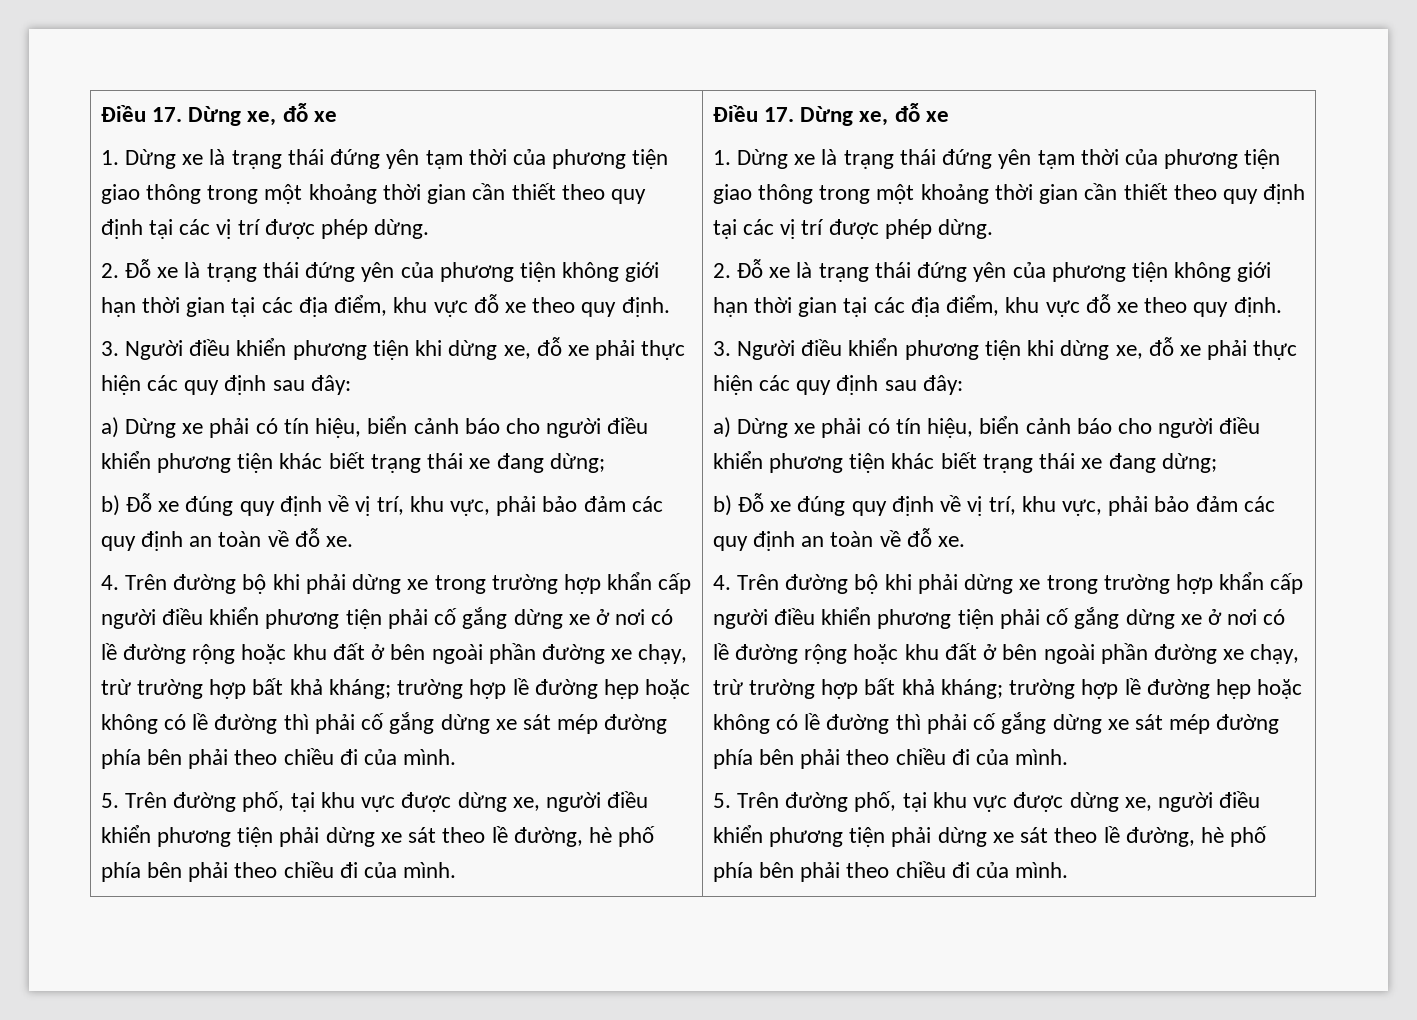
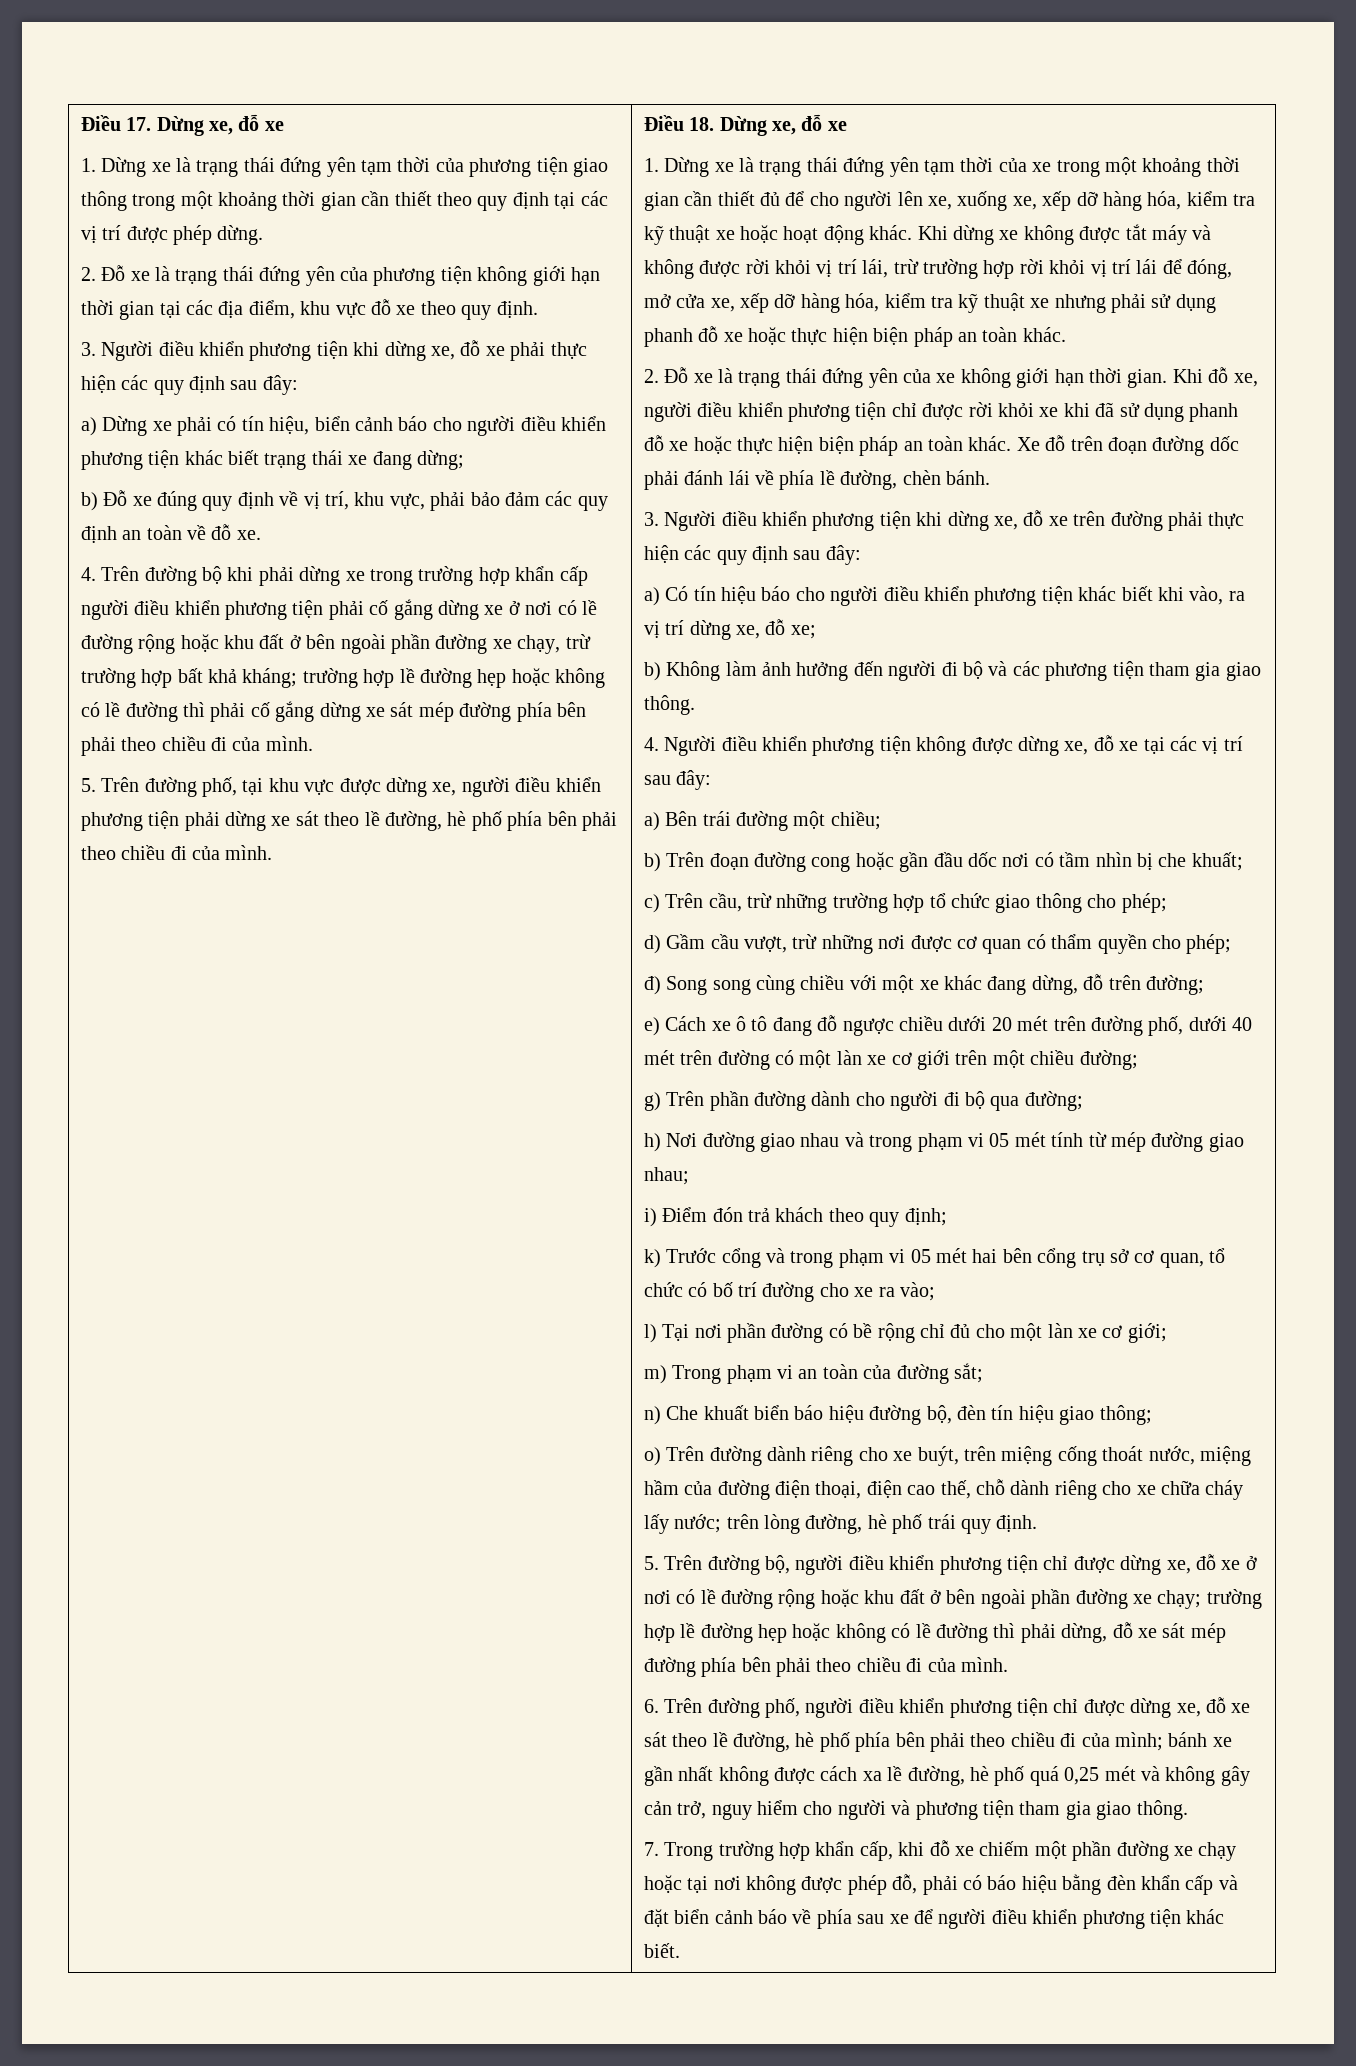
[764,107,795,122] 17. -> [689,117,715,131] 18.
[1164,149,1281,169] [712,183,1306,204] [712,219,994,239] [712,259,1272,282] [712,294,1282,317] phương tiện giao thông trong một khoảng thời gian cần thiết theo quy định tại các vị trí được phép dừng. // 2. Đỗ xe là trạng thái đứng yên của phương tiện không giới hạn thời gian tại các địa điểm, khu vực đỗ xe theo quy định. -> [1032,157,1240,177] [643,191,1256,211] [643,224,1212,245] [643,259,1233,279] [643,293,1216,313] [643,326,1066,347] [643,367,1258,388] [643,402,1239,422] [643,435,1239,456] [643,470,991,490] xe trong một khoảng thời gian cần thiết đủ để cho người lên xe, xuống xe, xếp dỡ hàng hóa, kiểm tra kỹ thuật xe hoặc hoạt động khác. Khi dừng xe không được tắt máy và không được rời khỏi vị trí lái, trừ trường hợp rời khỏi vị trí lái để đóng, mở cửa xe, xếp dỡ hàng hóa, kiểm tra kỹ thuật xe nhưng phải sử dụng phanh đỗ xe hoặc thực hiện biện pháp an toàn khác. // 2. Đỗ xe là trạng thái đứng yên của xe không giới hạn thời gian. Khi đỗ xe, người điều khiển phương tiện chỉ được rời khỏi xe khi đã sử dụng phanh đỗ xe hoặc thực hiện biện pháp an toàn khác. Xe đỗ trên đoạn đường dốc phải đánh lái về phía lề đường, chèn bánh.
[1207,340,1298,360] [712,375,963,395] [712,416,1261,438] [712,451,1217,473] [712,493,1275,516] [712,528,966,551] [712,572,1304,594] [712,607,1175,629] phải thực hiện các quy định sau đây: // a) Dừng xe phải có tín hiệu, biển cảnh báo cho người điều khiển phương tiện khác biết trạng thái xe đang dừng; // b) Đỗ xe đúng quy định về vị trí, khu vực, phải bảo đảm các quy định an toàn về đỗ xe. // 4. Trên đường bộ khi phải dừng xe trong trường hợp khẩn cấp người điều khiển phương tiện phải cố gắng dừng -> [1073,511,1245,531] [643,545,861,565] [643,586,1245,606] [643,619,816,640] [643,661,1261,681] [643,695,695,715] [643,735,1243,756] [643,770,712,790] [643,811,881,831] [643,852,1243,872] [643,893,1167,913] [643,934,1232,954] [643,974,1205,995] [643,1015,1253,1036] [643,1050,1138,1070] [643,1091,1083,1111] [643,1132,1244,1152] [643,1167,689,1185] [643,1207,947,1227] [643,1248,1226,1268] [643,1282,936,1302] [643,1323,1167,1343] [643,1363,984,1384] [643,1405,1152,1425] [643,1446,1252,1466] [643,1479,1244,1500] [643,1514,1038,1534] [643,1554,1217,1575] trên đường phải thực hiện các quy định sau đây: // a) Có tín hiệu báo cho người điều khiển phương tiện khác biết khi vào, ra vị trí dừng xe, đỗ xe; // b) Không làm ảnh hưởng đến người đi bộ và các phương tiện tham gia giao thông. // 4. Người điều khiển phương tiện không được dừng xe, đỗ xe tại các vị trí sau đây: // a) Bên trái đường một chiều; // b) Trên đoạn đường cong hoặc gần đầu dốc nơi có tầm nhìn bị che khuất; // c) Trên cầu, trừ những trường hợp tổ chức giao thông cho phép; // d) Gầm cầu vượt, trừ những nơi được cơ quan có thẩm quyền cho phép; // đ) Song song cùng chiều với một xe khác đang dừng, đỗ trên đường; // e) Cách xe ô tô đang đỗ ngược chiều dưới 20 mét trên đường phố, dưới 40 mét trên đường có một làn xe cơ giới trên một chiều đường; // g) Trên phần đường dành cho người đi bộ qua đường; // h) Nơi đường giao nhau và trong phạm vi 05 mét tính từ mép đường giao nhau; // i) Điểm đón trả khách theo quy định; // k) Trước cổng và trong phạm vi 05 mét hai bên cổng trụ sở cơ quan, tổ chức có bố trí đường cho xe ra vào; // l) Tại nơi phần đường có bề rộng chỉ đủ cho một làn xe cơ giới; // m) Trong phạm vi an toàn của đường sắt; // n) Che khuất biển báo hiệu đường bộ, đèn tín hiệu giao thông; // o) Trên đường dành riêng cho xe buýt, trên miệng cống thoát nước, miệng hầm của đường điện thoại, điện cao thế, chỗ dành riêng cho xe chữa cháy lấy nước; trên lòng đường, hè phố trái quy định. // 5. Trên đường bộ, người điều khiển phương tiện chỉ được dừng xe, đỗ
[1250,644,1300,664] [712,678,1003,699] chạy, trừ trường hợp bất khả kháng; -> [1157,1590,1202,1609] chạy;
[973,712,1102,734] cố gắng dừng -> [1061,1622,1133,1643] dừng, đỗ
[712,791,1261,812] [712,825,987,847] 5. Trên đường phố, tại khu vực được dừng xe, người điều khiển phương tiện phải dừng -> [643,1697,1227,1718] 6. Trên đường phố, người điều khiển phương tiện chỉ được dừng xe, đỗ
[1015,862,1069,878] mình. -> [1115,1732,1232,1751] [643,1766,1250,1786] [643,1800,1188,1820] [643,1840,1237,1861] [643,1874,1238,1895] [643,1909,1225,1929] [643,1943,680,1958] mình; bánh xe gần nhất không được cách xa lề đường, hè phố quá 0,25 mét và không gây cản trở, nguy hiểm cho người và phương tiện tham gia giao thông. // 7. Trong trường hợp khẩn cấp, khi đỗ xe chiếm một phần đường xe chạy hoặc tại nơi không được phép đỗ, phải có báo hiệu bằng đèn khẩn cấp và đặt biển cảnh báo về phía sau xe để người điều khiển phương tiện khác biết.

